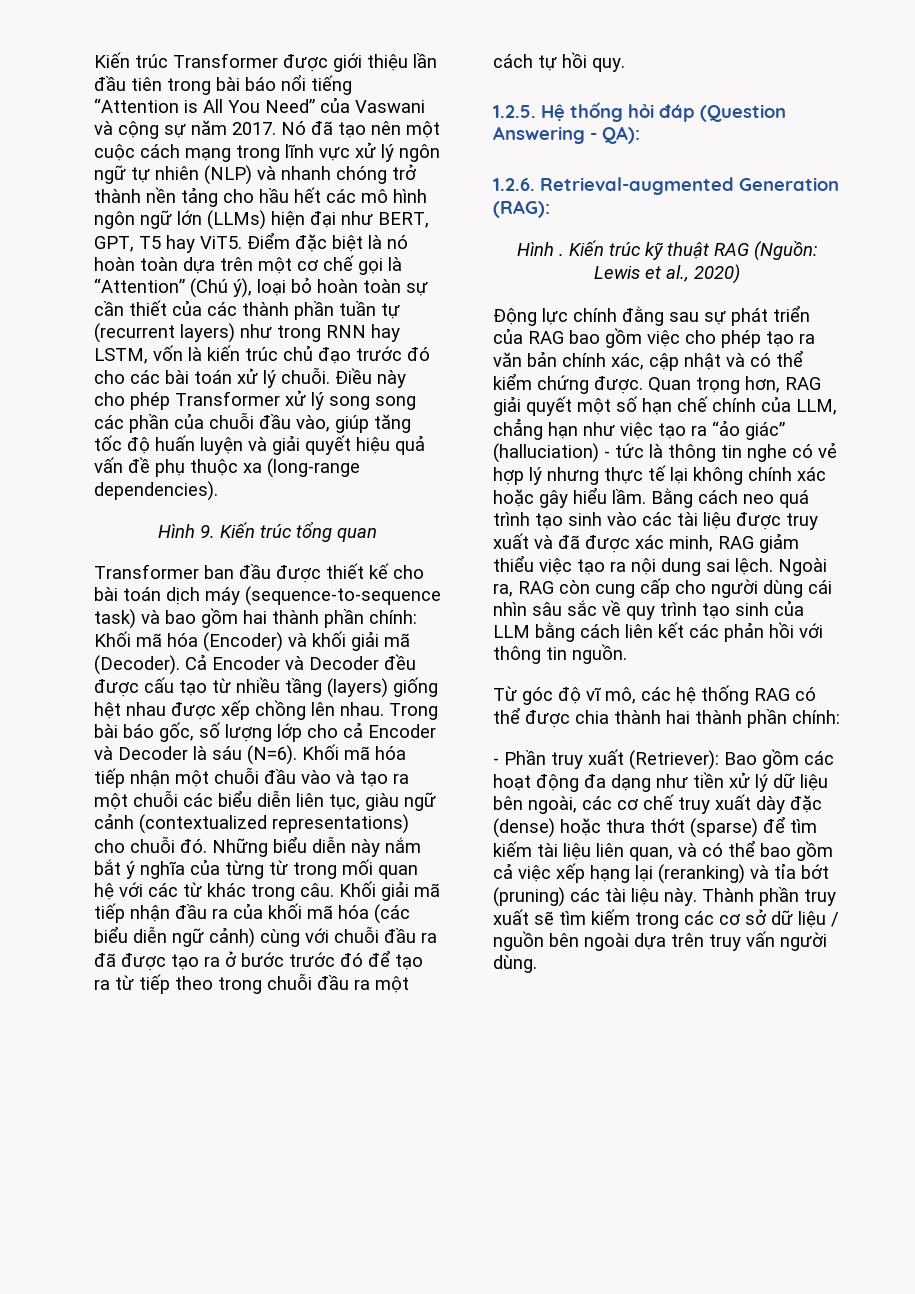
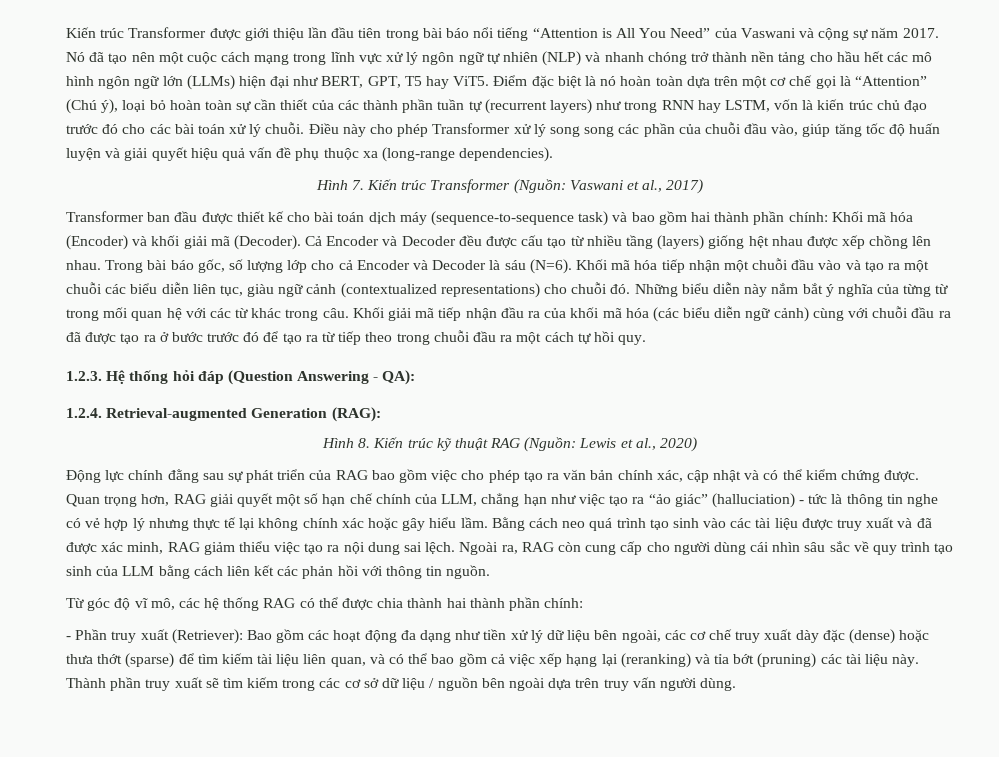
[200,522,377,542] 9. Kiến trúc tổng quan -> [351,179,704,194] 7. Kiến trúc Transformer (Nguồn: Vaswani et al., 2017)
[493,105,536,118] 1.2.5. -> [66,371,102,381] 1.2.3.
[493,178,535,191] 1.2.6. -> [66,408,102,418] 1.2.4.
[558,253,564,256] . -> [358,438,371,448] 8.

